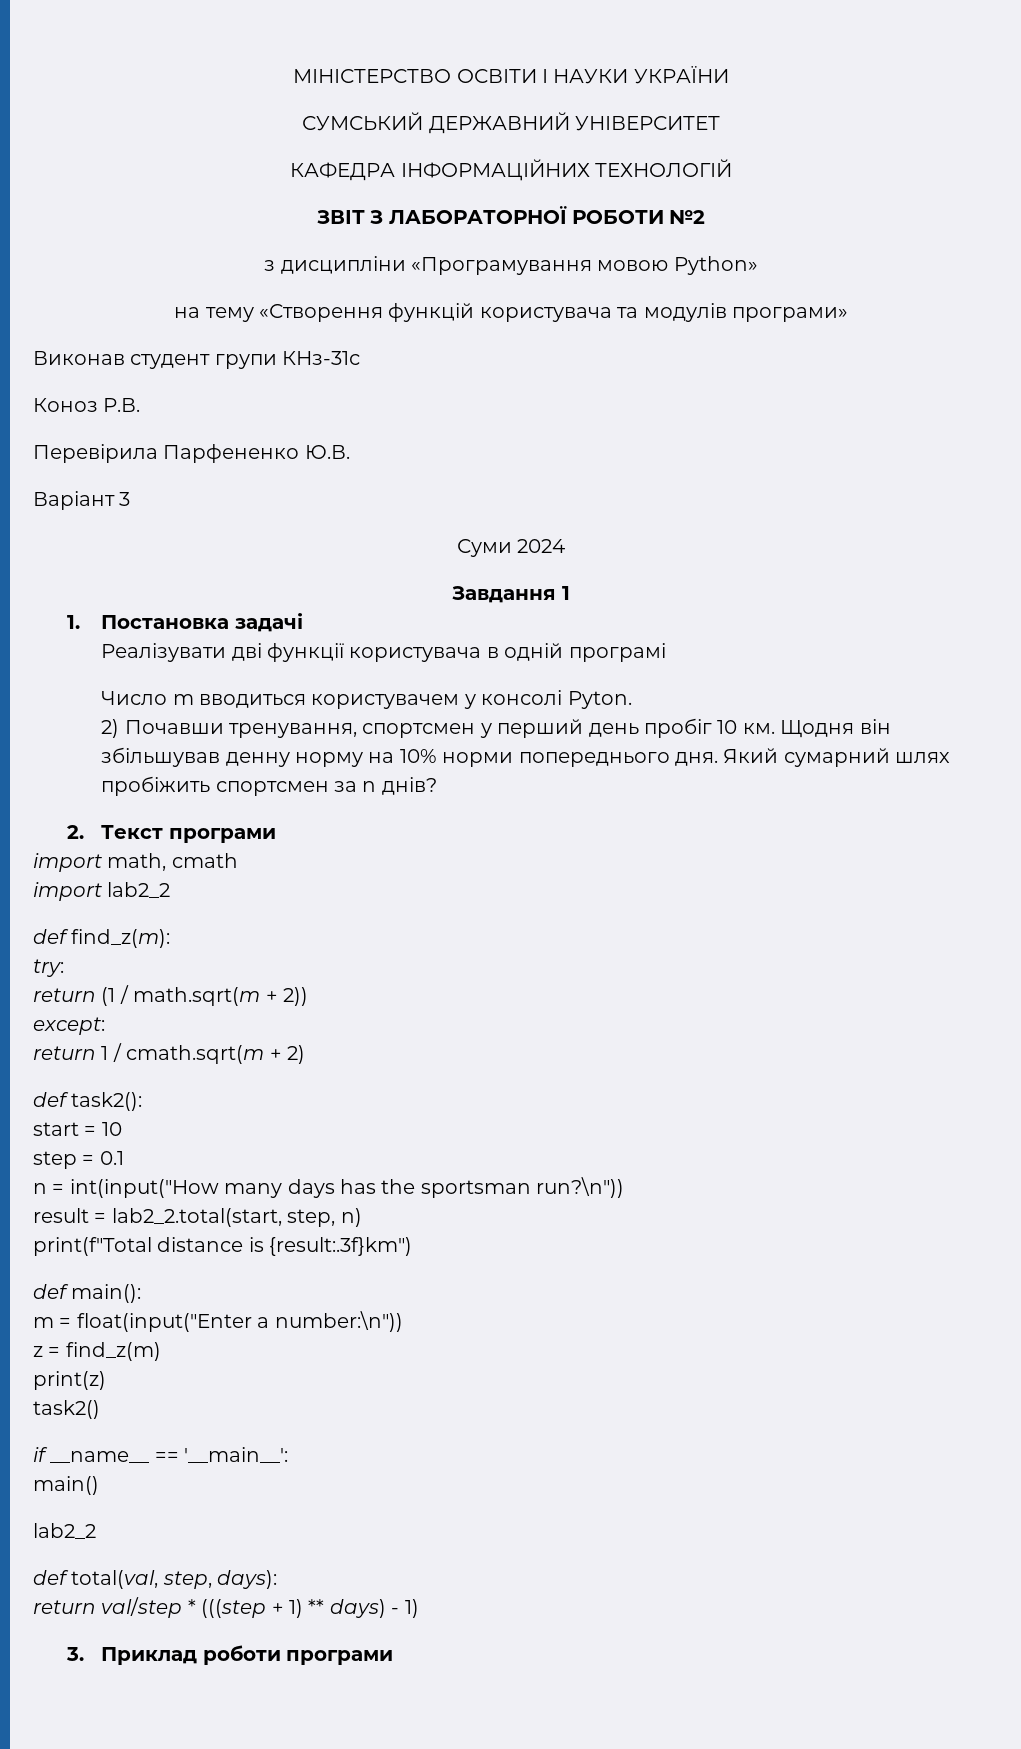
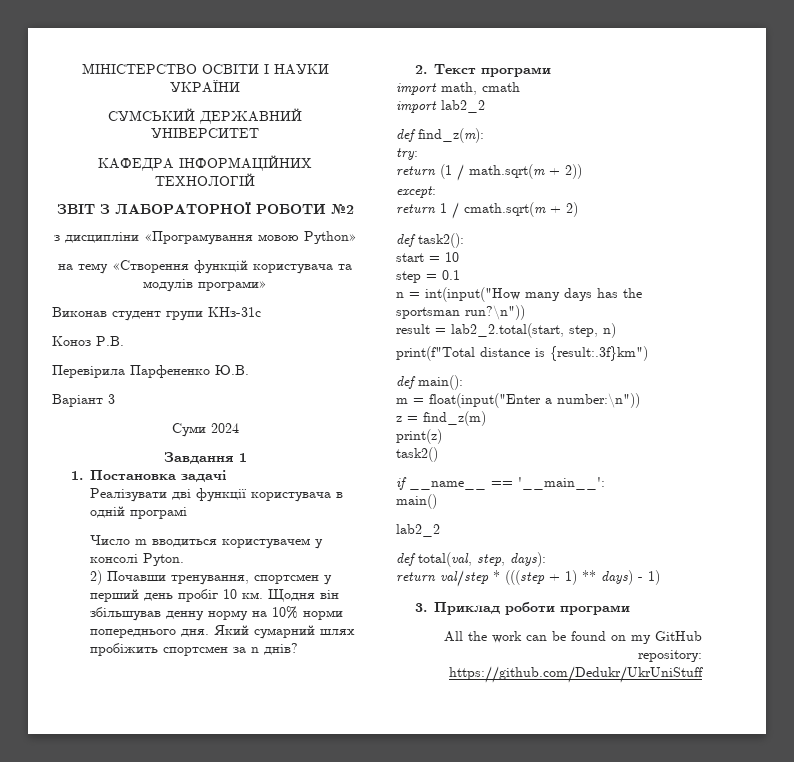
(393, 1657) none -> [444,631,702,644] [638,650,702,662] [449,666,703,683] // All the work can be found on my GitHub repository: https://github.com/Dedukr/UkrUniStuff

